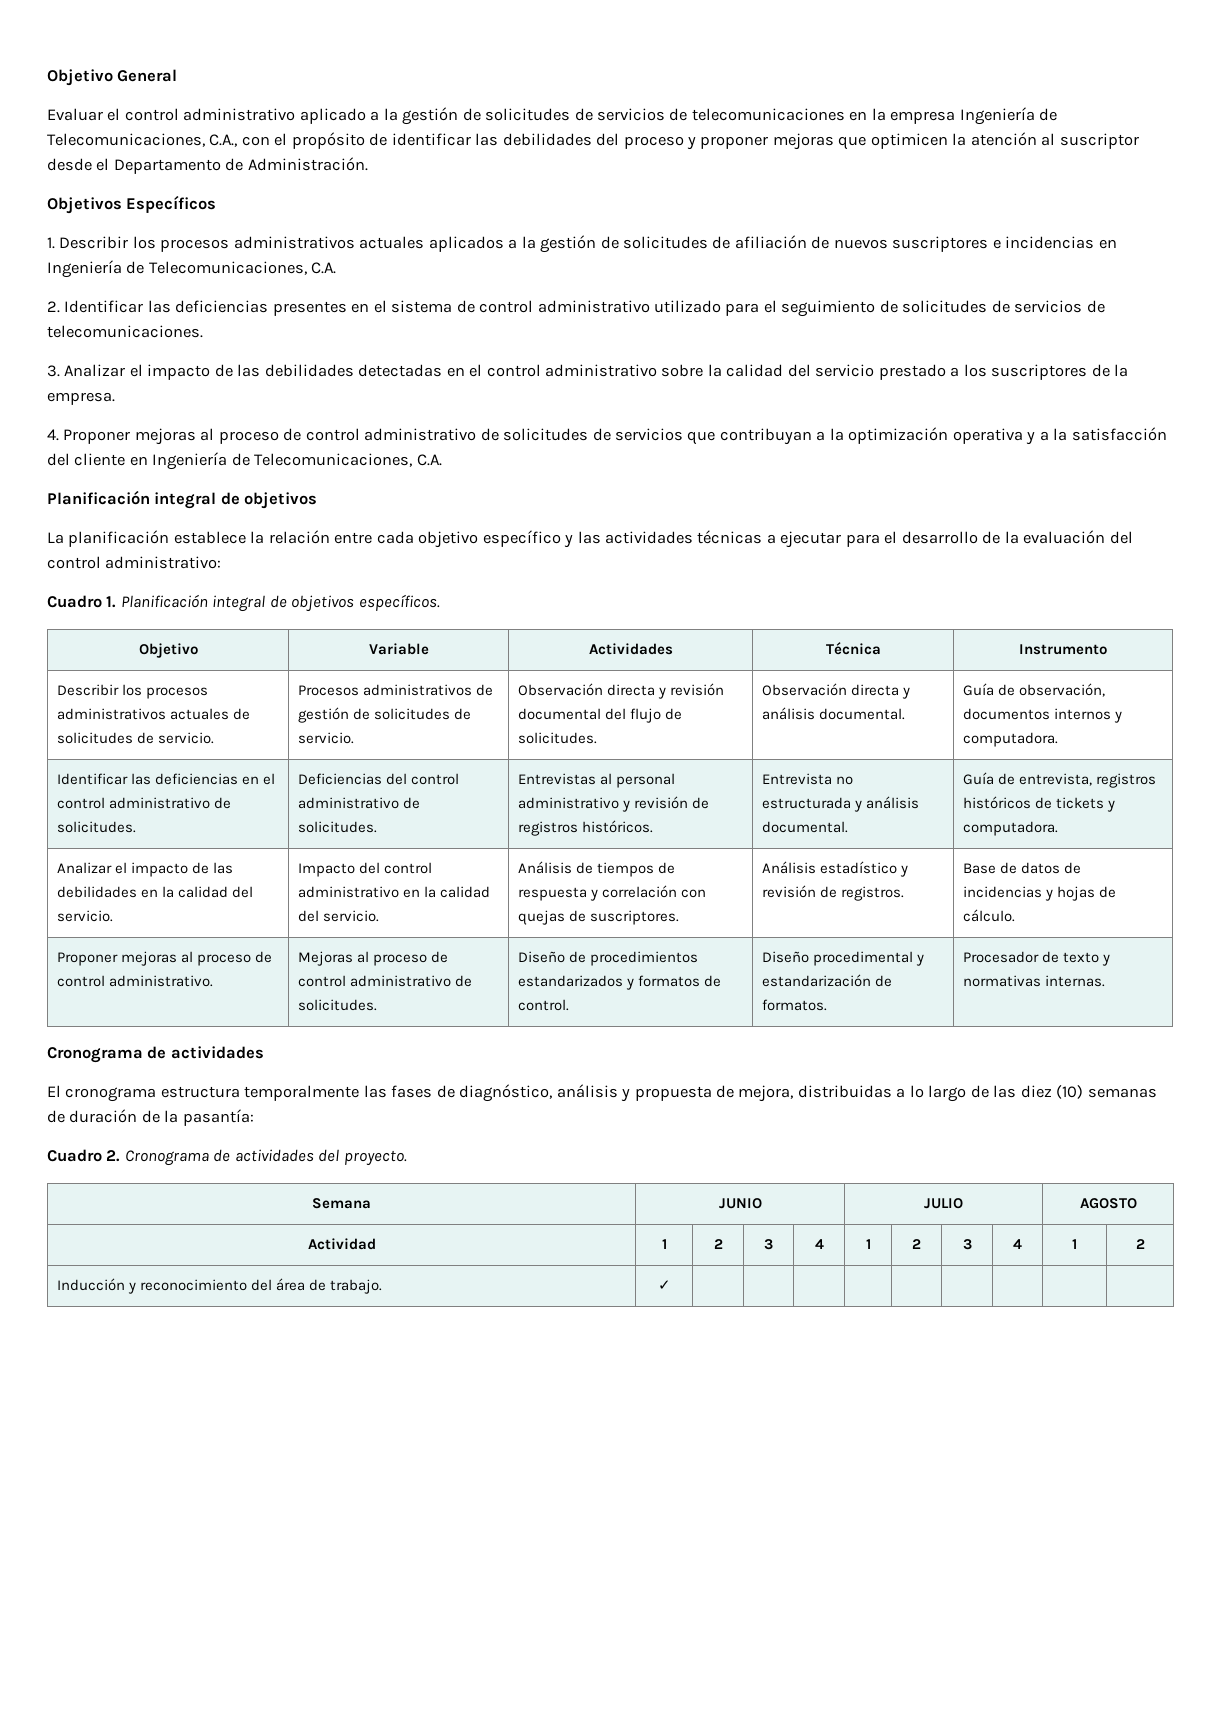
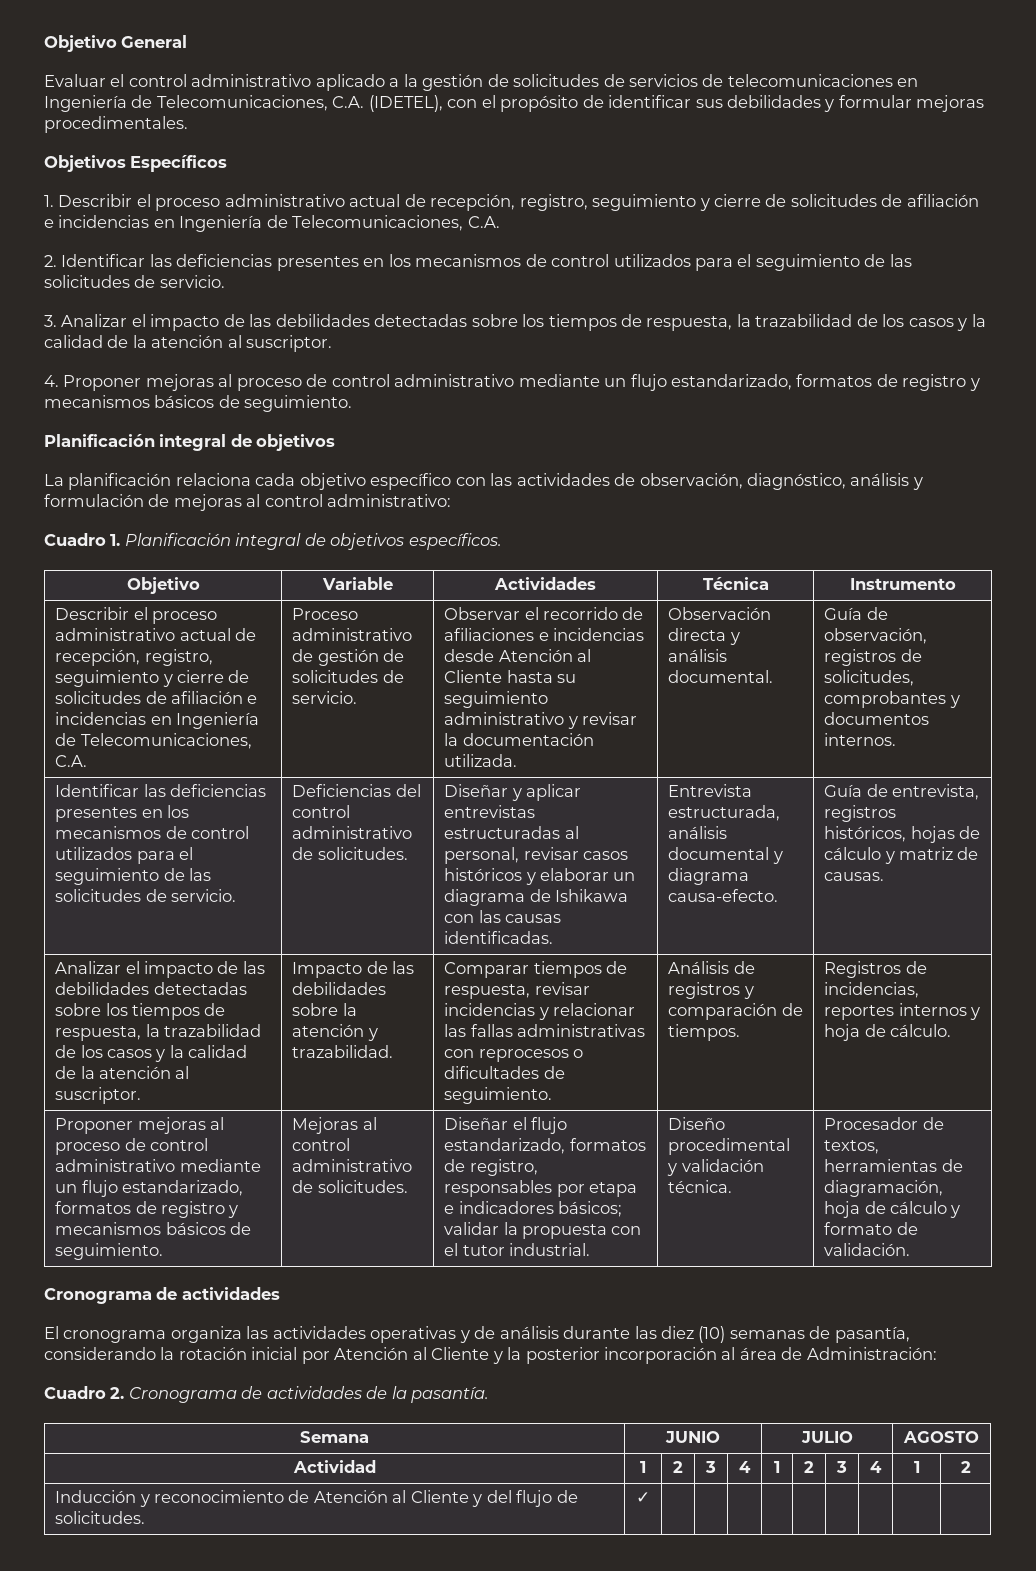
[871,107,1058,125] [47,133,238,147] la empresa Ingeniería de Telecomunicaciones, C.A., -> [44,95,443,112] Ingeniería de Telecomunicaciones, C.A. (IDETEL),
[475,132,1139,150] [47,157,368,174] [47,195,217,214] [47,235,989,253] las debilidades del proceso y proponer mejoras que optimicen la atención al suscriptor desde el Departamento de Administración. // Objetivos Específicos // 1. Describir los procesos administrativos actuales aplicados a la gestión de solicitudes de afiliación de nuevos suscriptores -> [695,95,985,112] [44,116,188,133] [44,155,228,172] [44,194,979,211] sus debilidades y formular mejoras procedimentales. // Objetivos Específicos // 1. Describir el proceso administrativo actual de recepción, registro, seguimiento y cierre de solicitudes de afiliación
[373,300,1105,317] [47,325,203,338] el sistema de control administrativo utilizado para el seguimiento de solicitudes de servicios de telecomunicaciones. -> [388,254,912,271] [44,275,225,288] los mecanismos de control utilizados para el seguimiento de las solicitudes de servicio.
[446,364,1129,380] [47,392,115,405] en el control administrativo sobre la calidad del servicio prestado a los suscriptores de la empresa. -> [471,314,986,331] [44,335,333,352] sobre los tiempos de respuesta, la trazabilidad de los casos y la calidad de la atención al suscriptor.
[480,427,1167,445] [47,452,442,470] de solicitudes de servicios que contribuyan a la optimización operativa y a la satisfacción del cliente en Ingeniería de Telecomunicaciones, C.A. -> [518,374,980,391] [44,395,353,412] mediante un flujo estandarizado, formatos de registro y mecanismos básicos de seguimiento.
[173,530,373,544] establece la relación entre -> [175,473,251,486] relaciona
[564,530,1133,548] y las actividades técnicas a ejecutar para el desarrollo de la evaluación del -> [455,473,923,490] [44,494,261,511] con las actividades de observación, diagnóstico, análisis y formulación de mejoras al
[122,684,209,699] [57,708,251,720] [57,732,215,744] [298,684,473,696] los procesos administrativos actuales de solicitudes de servicio. | Procesos administrativos -> [133,607,217,624] [55,628,256,641] [55,649,213,666] [55,670,250,687] [55,691,258,704] [55,712,259,729] [55,733,252,749] [55,755,88,767] [292,608,359,620] [292,628,413,641] el proceso administrativo actual de recepción, registro, seguimiento y cierre de solicitudes de afiliación e incidencias en Ingeniería de Telecomunicaciones, C.A. | Proceso administrativo
[518,683,725,699] [518,708,683,723] [518,732,598,744] Observación directa y revisión documental del flujo de solicitudes. -> [444,607,644,620] [444,628,644,641] [444,649,591,662] [444,670,576,683] [444,691,549,708] [444,712,637,729] [444,733,594,746] [444,754,518,767] Observar el recorrido de afiliaciones e incidencias desde Atención al Cliente hasta su seguimiento administrativo y revisar la documentación utilizada.
[963,708,1123,723] [963,732,1059,747] [57,773,276,785] [57,797,232,809] [57,821,137,833] documentos internos y computadora. // Identificar las deficiencias en el control administrativo de solicitudes. -> [824,649,922,666] [824,670,915,686] [824,691,960,708] [824,712,930,725] [824,733,897,746] [55,784,266,797] [55,805,189,822] [55,826,249,839] [55,847,193,864] [55,868,211,885] [55,889,236,902] registros de solicitudes, comprobantes y documentos internos. // Identificar las deficiencias presentes en los mecanismos de control utilizados para el seguimiento de las solicitudes de servicio.
[518,773,676,788] [518,796,710,812] [518,820,654,836] [762,773,854,785] [762,796,920,812] [762,821,849,833] [963,772,1157,788] [963,796,1116,812] [963,821,1059,836] [57,862,234,877] [57,886,254,898] [57,910,114,922] [298,862,433,877] [298,886,491,898] [298,910,380,922] [518,861,676,877] [518,885,707,901] [518,910,680,925] [762,861,909,877] [762,885,905,901] [963,862,1082,874] [963,886,1096,901] Entrevistas al personal administrativo y revisión de registros históricos. | Entrevista no estructurada y análisis documental. | Guía de entrevista, registros históricos de tickets y computadora. // Analizar el impacto de las debilidades en la calidad del servicio. | Impacto del control administrativo en la calidad del servicio. | Análisis de tiempos de respuesta y correlación con quejas de suscriptores. | Análisis estadístico y revisión de registros. | Base de datos de incidencias y hojas -> [444,784,581,801] [444,805,536,818] [444,826,579,839] [444,847,628,864] [444,868,636,885] [444,889,628,906] [444,910,561,923] [444,931,554,944] [668,784,753,797] [668,805,781,821] [668,826,728,839] [668,847,783,864] [668,868,750,885] [668,889,779,902] [824,784,979,800] [824,805,897,822] [824,826,980,843] [824,847,979,864] [824,872,885,881] [55,961,265,978] [55,982,247,995] [55,1003,226,1020] [55,1024,261,1041] [55,1045,248,1062] [55,1066,190,1079] [55,1087,142,1104] [292,961,414,978] [292,982,387,995] [292,1003,357,1016] [292,1024,378,1041] [292,1045,394,1058] [444,961,627,978] [444,982,590,999] [444,1003,635,1020] [444,1024,645,1037] [444,1049,583,1062] [444,1066,565,1079] [444,1087,553,1104] [668,961,755,974] [668,982,754,999] [668,1003,803,1020] [668,1024,741,1041] [824,961,927,978] [824,982,920,998] [824,1003,980,1020] [824,1024,861,1041] Diseñar y aplicar entrevistas estructuradas al personal, revisar casos históricos y elaborar un diagrama de Ishikawa con las causas identificadas. | Entrevista estructurada, análisis documental y diagrama causa-efecto. | Guía de entrevista, registros históricos, hojas de cálculo y matriz de causas. // Analizar el impacto de las debilidades detectadas sobre los tiempos de respuesta, la trazabilidad de los casos y la calidad de la atención al suscriptor. | Impacto de las debilidades sobre la atención y trazabilidad. | Comparar tiempos de respuesta, revisar incidencias y relacionar las fallas administrativas con reprocesos o dificultades de seguimiento. | Análisis de registros y comparación de tiempos. | Registros de incidencias, reportes internos y hoja
[109,975,214,987] administrativo. -> [55,1159,261,1172] [55,1180,243,1197] [55,1201,239,1218] [55,1222,251,1235] [55,1243,164,1260] administrativo mediante un flujo estandarizado, formatos de registro y mecanismos básicos de seguimiento.
[373,951,449,966] [298,975,473,987] [298,999,378,1011] [518,951,699,966] [518,975,722,990] [518,999,570,1011] proceso de control administrativo de solicitudes. | Diseño de procedimientos estandarizados y formatos de control. -> [292,1138,351,1151] [292,1159,413,1172] [292,1180,408,1193] [444,1117,567,1134] [444,1138,646,1154] [444,1159,538,1176] [444,1180,637,1197] [444,1201,622,1217] [444,1222,642,1239] [444,1243,590,1256] control administrativo de solicitudes. | Diseñar el flujo estandarizado, formatos de registro, responsables por etapa e indicadores básicos; validar la propuesta con el tutor industrial.
[762,974,893,987] [762,999,828,1011] estandarización de formatos. -> [681,1159,764,1172] [668,1180,733,1193] validación técnica.
[1063,952,1111,966] [963,975,1106,987] texto y normativas internas. -> [824,1140,880,1154] [824,1159,963,1172] [824,1180,944,1197] [824,1201,961,1218] [824,1222,918,1235] [824,1243,911,1256] textos, herramientas de diagramación, hoja de cálculo y formato de validación.
[160,1084,989,1102] estructura temporalmente las fases de diagnóstico, análisis y propuesta de mejora, distribuidas a lo largo de -> [170,1326,631,1343] organiza las actividades operativas y de análisis durante
[69,1109,254,1126] duración de la pasantía: -> [834,1326,910,1343] [44,1347,937,1364] pasantía, considerando la rotación inicial por Atención al Cliente y la posterior incorporación al área de Administración:
[318,1149,407,1166] del proyecto. -> [366,1386,490,1403] de la pasantía.
[251,1278,383,1294] del área de trabajo. -> [288,1490,578,1507] [55,1511,146,1524] de Atención al Cliente y del flujo de solicitudes.

